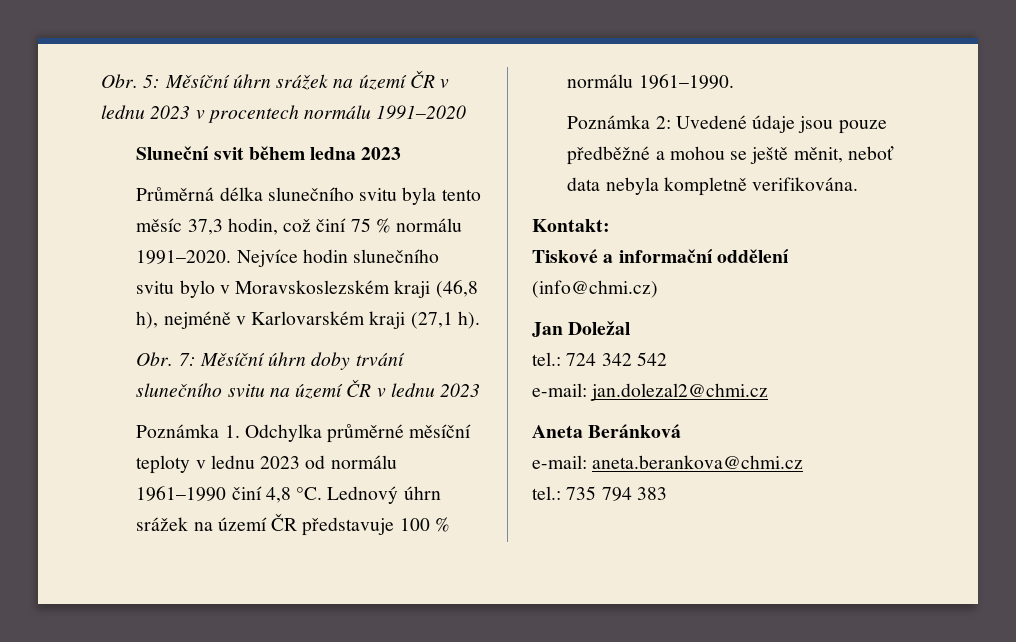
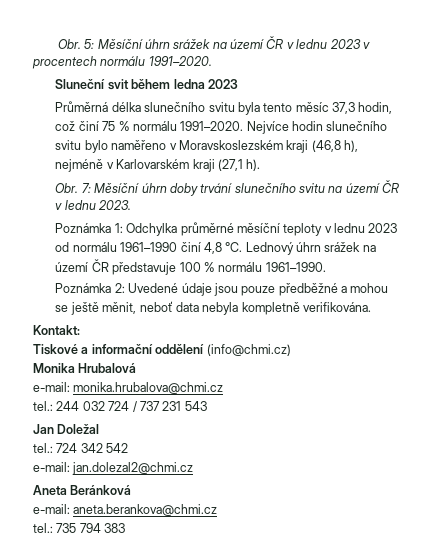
[376,105,467,119] 1991–2020 -> [148,56,212,66] 1991–2020.
(215, 289) none -> [111,140,167,150] naměřeno
[440,383,481,397] [136,424,240,438] 2023 // Poznámka 1. -> [98,200,132,210] [55,223,123,233] 2023. // Poznámka 1:
(658, 289) none -> [33,363,137,373] [33,382,224,394] [33,401,207,412] // Monika Hrubalová // e-mail: monika.hrubalova@chmi.cz // tel.: 244 032 724 / 737 231 543

